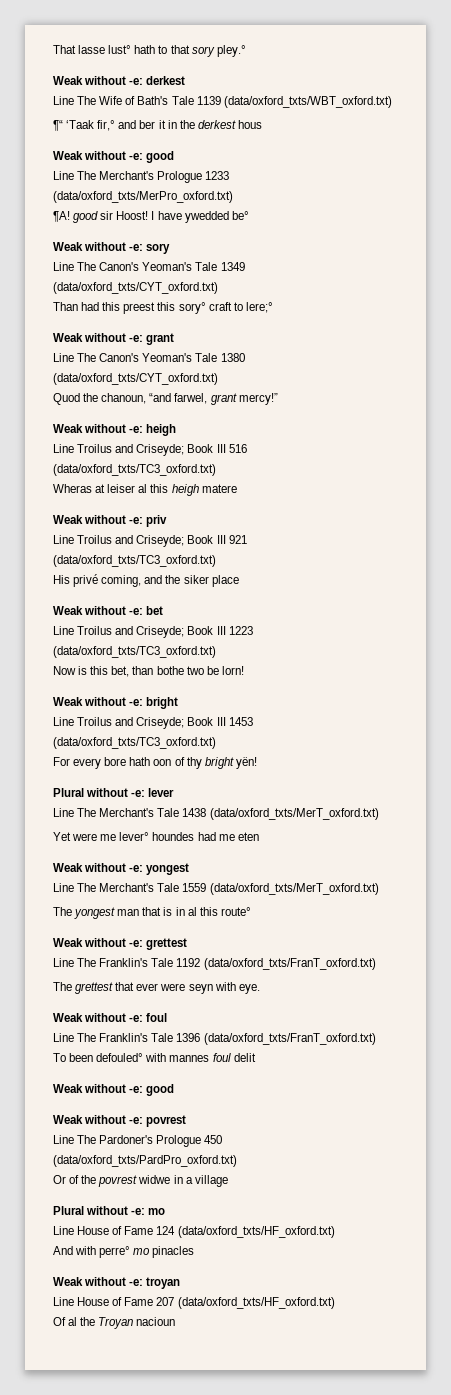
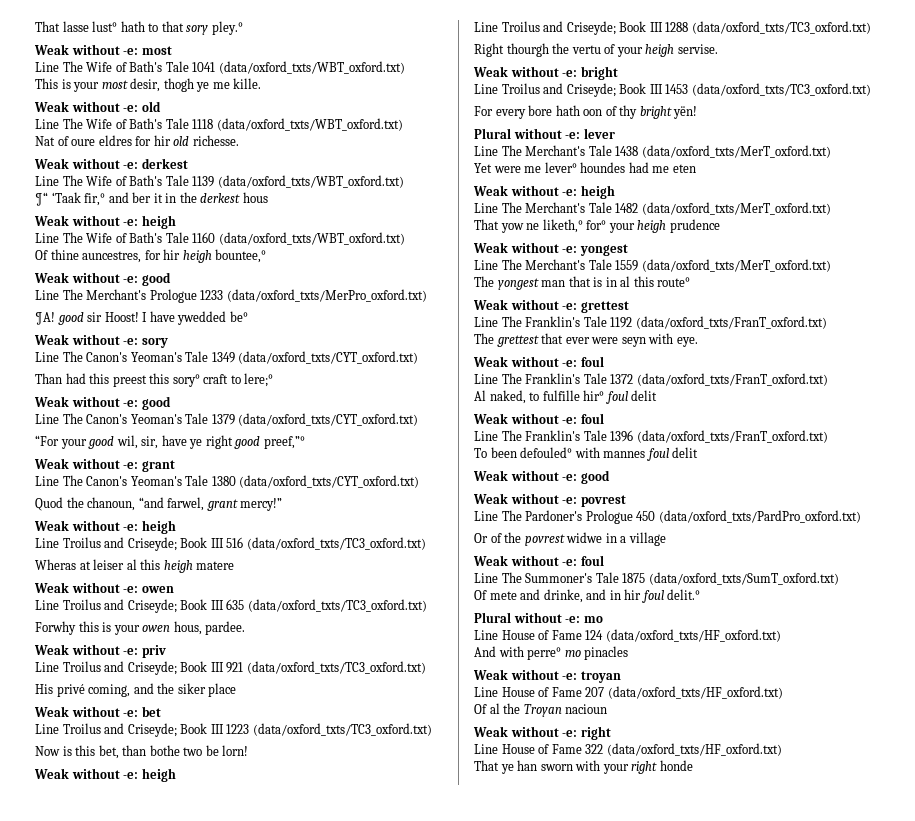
(246, 51) none -> [34,44,172,55] [35,61,405,74] [35,78,262,92] [34,101,161,112] [35,118,403,131] [35,135,239,146] // Weak without -e: most // Line The Wife of Bath's Tale 1041 (data/oxford_txts/WBT_oxford.txt) // This is your most desir, thogh ye me kille. // Weak without -e: old // Line The Wife of Bath's Tale 1118 (data/oxford_txts/WBT_oxford.txt) // Nat of oure eldres for hir old richesse.
(262, 124) none -> [34,215,176,229] [35,232,405,245] [35,249,267,263] // Weak without -e: heigh // Line The Wife of Bath's Tale 1160 (data/oxford_txts/WBT_oxford.txt) // Of thine auncestres, for hir heigh bountee,°
(273, 307) none -> [34,396,171,410] [35,413,419,426] [35,435,305,449] // Weak without -e: good // Line The Canon's Yeoman's Tale 1379 (data/oxford_txts/CYT_oxford.txt) // “For your good wil, sir, have ye right good preef,”°
(237, 488) none -> [34,582,174,593] [35,599,427,613] [35,621,246,635] // Weak without -e: owen // Line Troilus and Criseyde; Book III 635 (data/oxford_txts/TC3_oxford.txt) // Forwhy this is your owen hous, pardee.
(244, 670) none -> [34,768,176,782] [474,21,871,35] [474,43,718,57] // Weak without -e: heigh // Line Troilus and Criseyde; Book III 1288 (data/oxford_txts/TC3_oxford.txt) // Right thourgh the vertu of your heigh servise.
(259, 836) none -> [473,185,615,199] [474,202,831,215] [474,219,720,233] // Weak without -e: heigh // Line The Merchant's Tale 1482 (data/oxford_txts/MerT_oxford.txt) // That yow ne liketh,° for° your heigh prudence
(168, 1017) none -> [474,373,828,386] [474,390,658,404] [473,413,604,424] // Line The Franklin's Tale 1372 (data/oxford_txts/FranT_oxford.txt) // Al naked, to fulfille hir° foul delit // Weak without -e: foul
(228, 1181) none -> [473,555,604,566] [474,572,839,585] [474,589,701,603] // Weak without -e: foul // Line The Summoner's Tale 1875 (data/oxford_txts/SumT_oxford.txt) // Of mete and drinke, and in hir foul delit.°
(176, 1321) none -> [473,726,611,740] [474,743,782,756] [474,760,693,774] // Weak without -e: right // Line House of Fame 322 (data/oxford_txts/HF_oxford.txt) // That ye han sworn with your right honde

